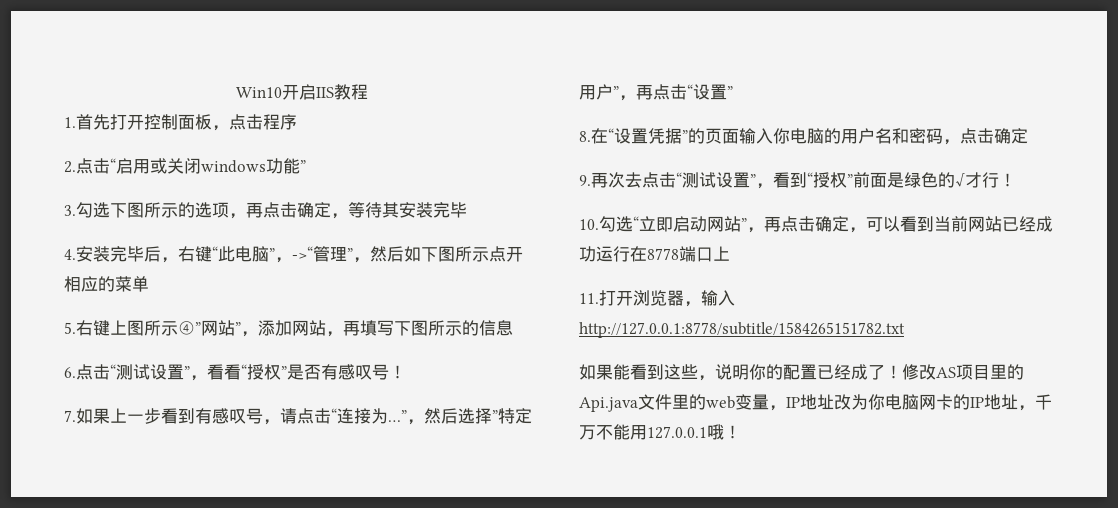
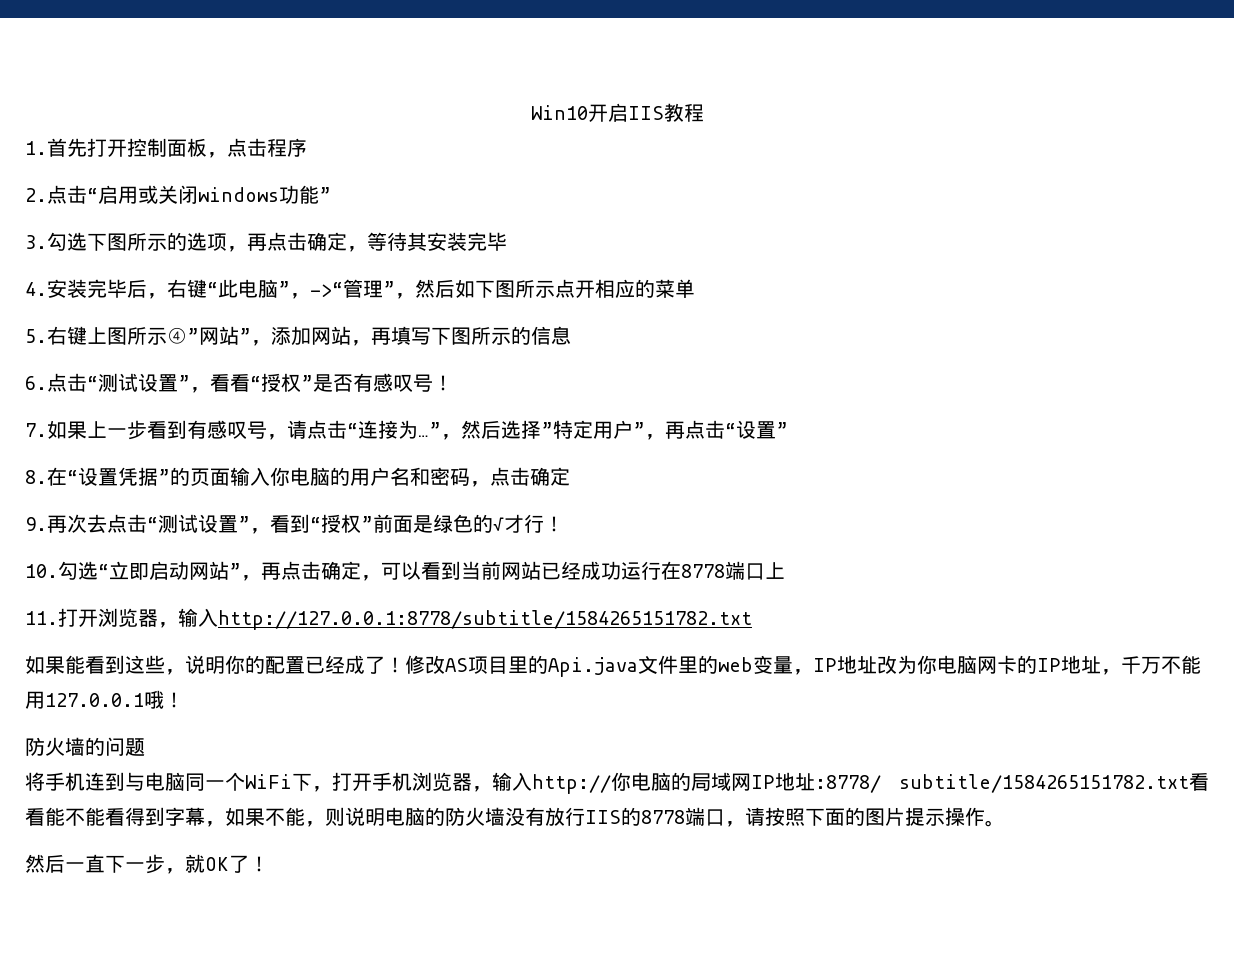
(741, 432) none -> [25,737,145,756] [25,772,1209,794] [25,807,1005,827] [25,854,269,874] // 防火墙的问题 // 将手机连到与电脑同一个WiFi下，打开手机浏览器，输入http://你电脑的局域网IP地址:8778/ subtitle/1584265151782.txt看看能不能看得到字幕，如果不能，则说明电脑的防火墙没有放行IIS的8778端口，请按照下面的图片提示操作。 // 然后一直下一步，就OK了！

